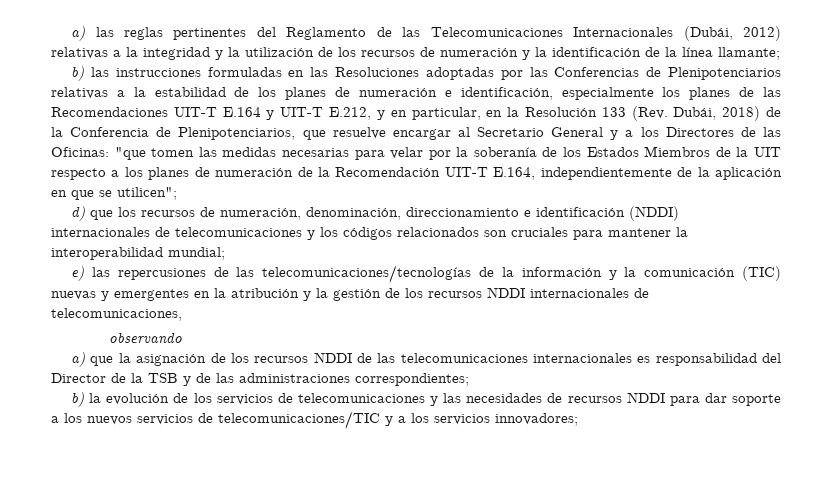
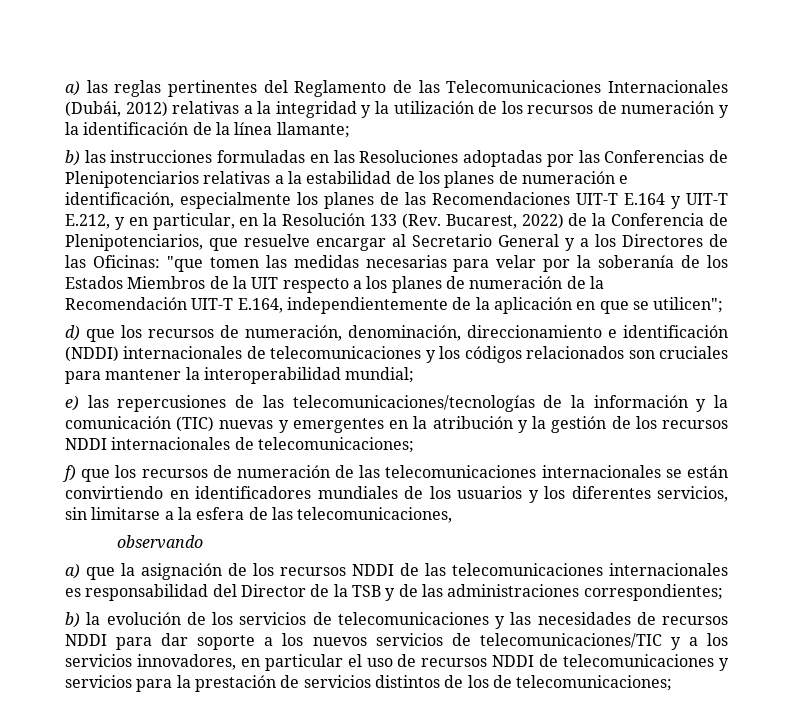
[673,106,761,121] Dubái, 2018) -> [445,213,564,229] Bucarest, 2022)
(649, 293) none -> [257,437,414,453] [62,465,728,482] [65,486,728,503] [65,507,293,520] telecomunicaciones; // f) que los recursos de numeración de las telecomunicaciones internacionales se están convirtiendo en identificadores mundiales de los usuarios y los diferentes servicios, sin limitarse a la esfera de las
[495,413,578,426] innovadores; -> [136,654,730,671] [65,675,673,692] innovadores, en particular el uso de recursos NDDI de telecomunicaciones y servicios para la prestación de servicios distintos de los de telecomunicaciones;

